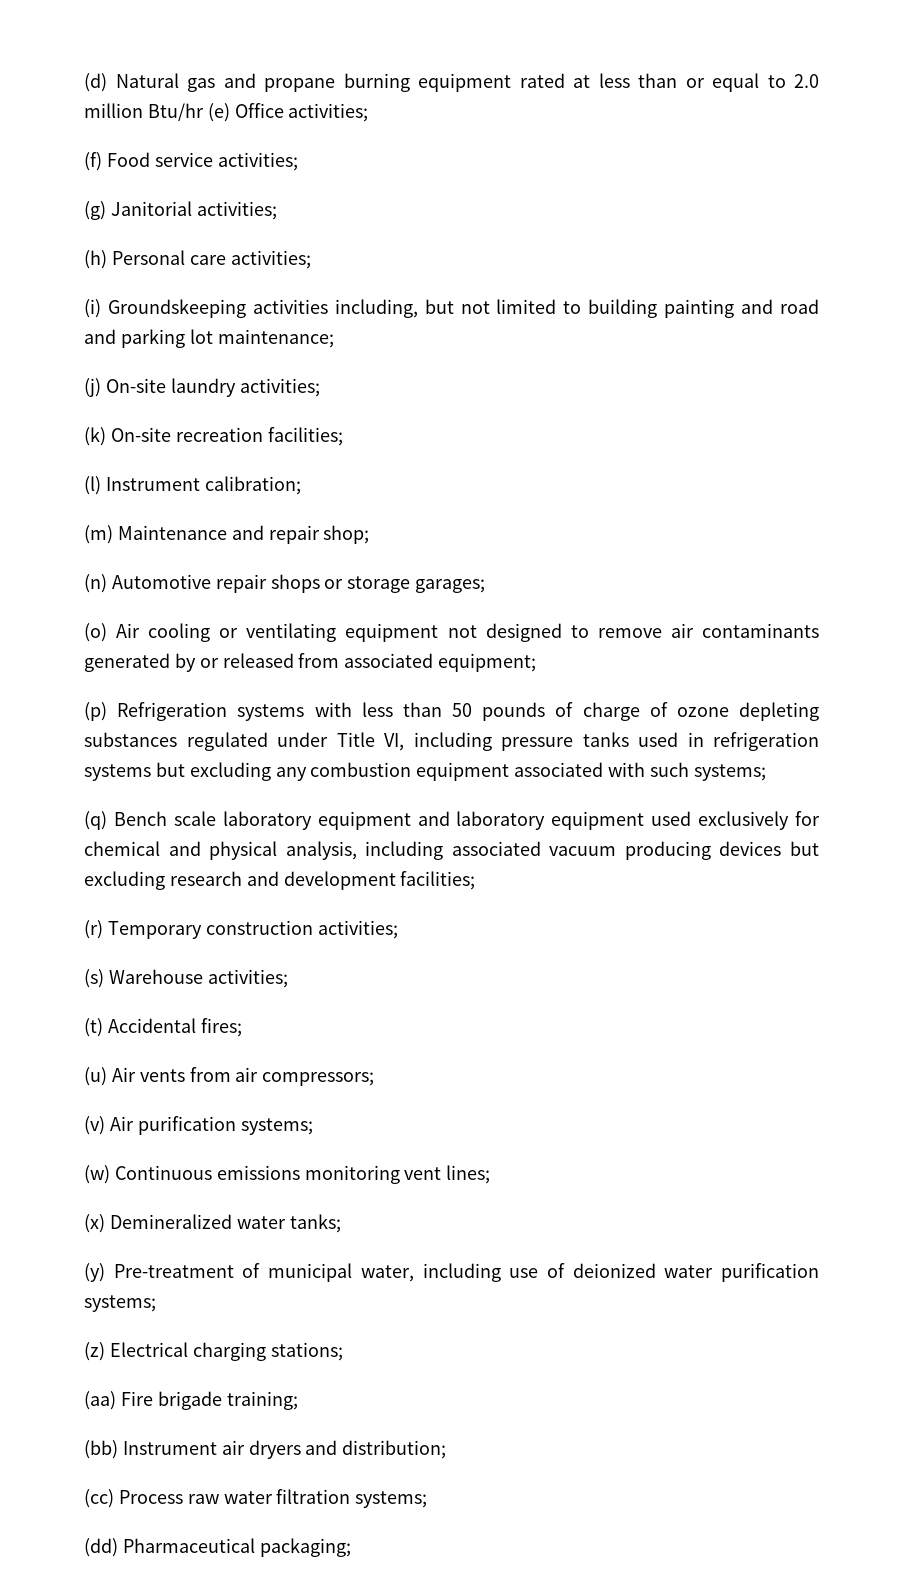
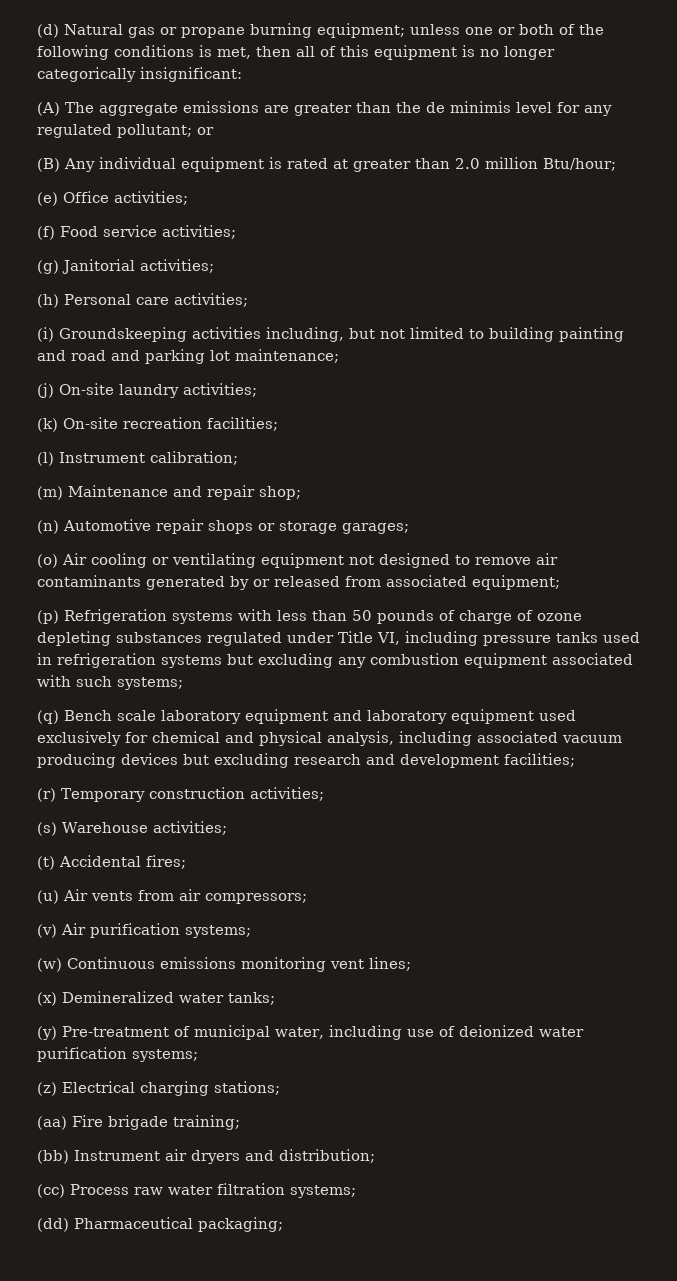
[223,73,256,88] and -> [160,27,177,35] or
[418,73,786,92] equipment rated at less than or equal to -> [317,23,604,38] [37,45,555,60] [37,67,242,82] [37,101,612,116] [37,124,214,138] [37,157,450,172] equipment; unless one or both of the following conditions is met, then all of this equipment is no longer categorically insignificant: // (A) The aggregate emissions are greater than the de minimis level for any regulated pollutant; or // (B) Any individual equipment is rated at greater than
[147,103,204,121] Btu/hr -> [543,158,616,171] Btu/hour; //

